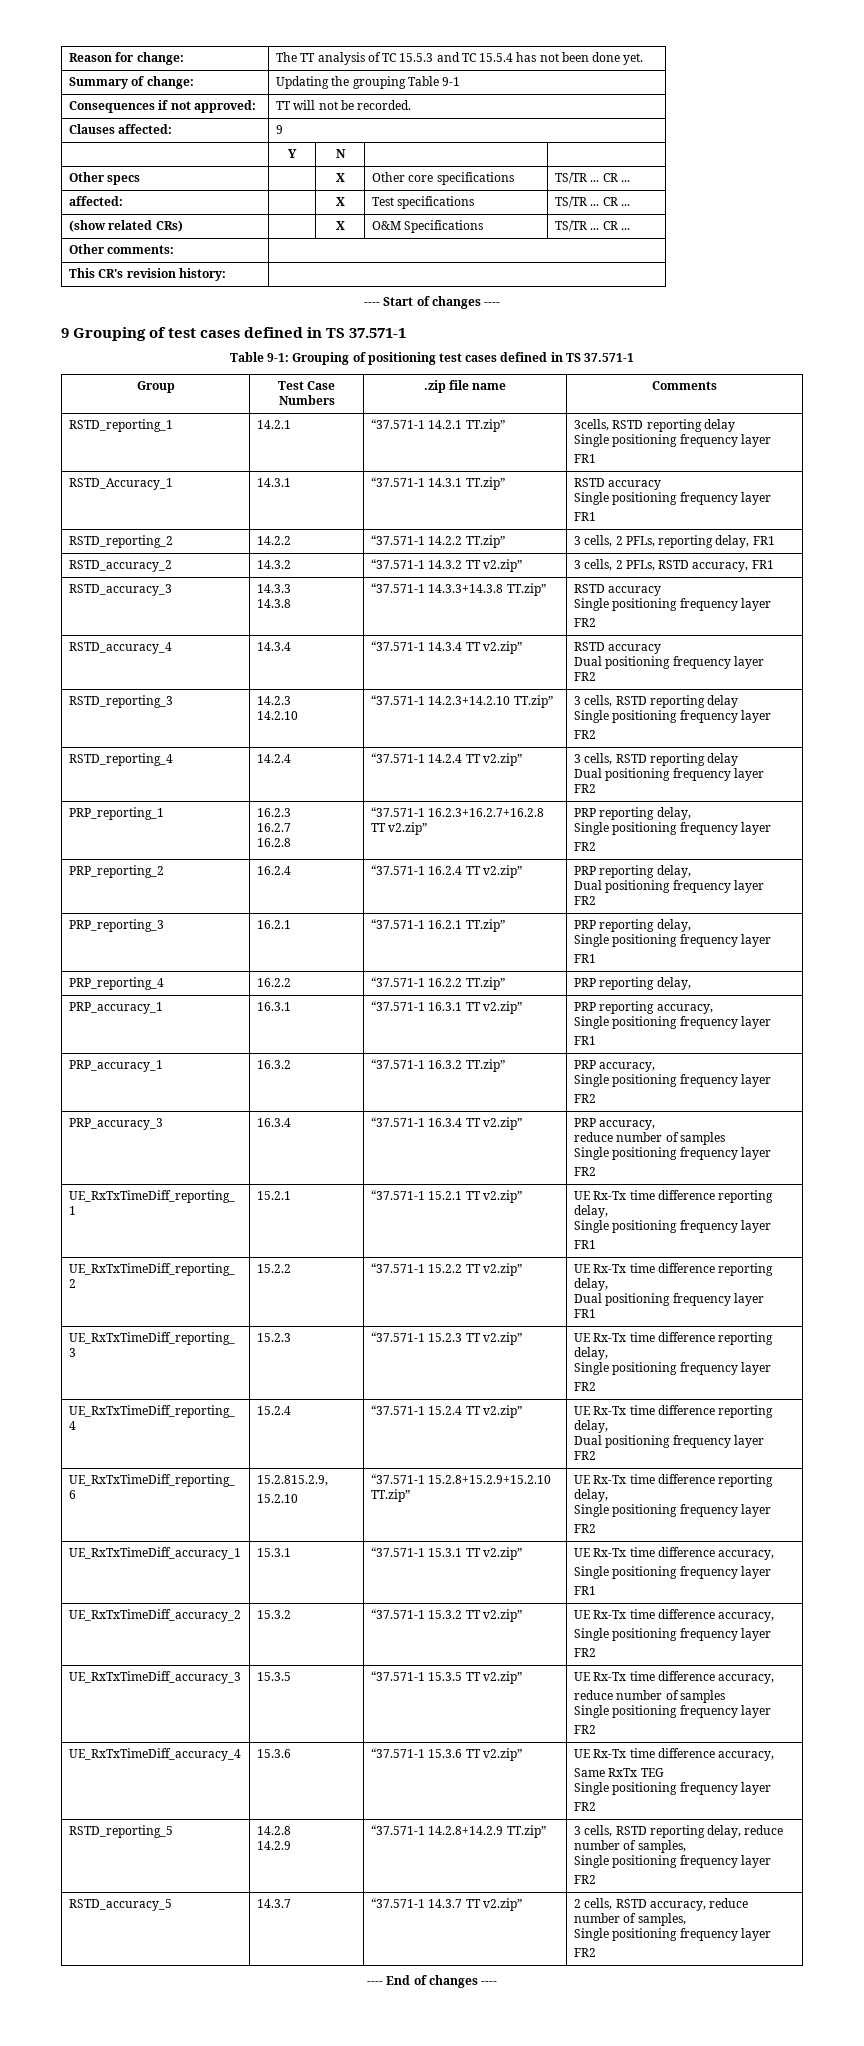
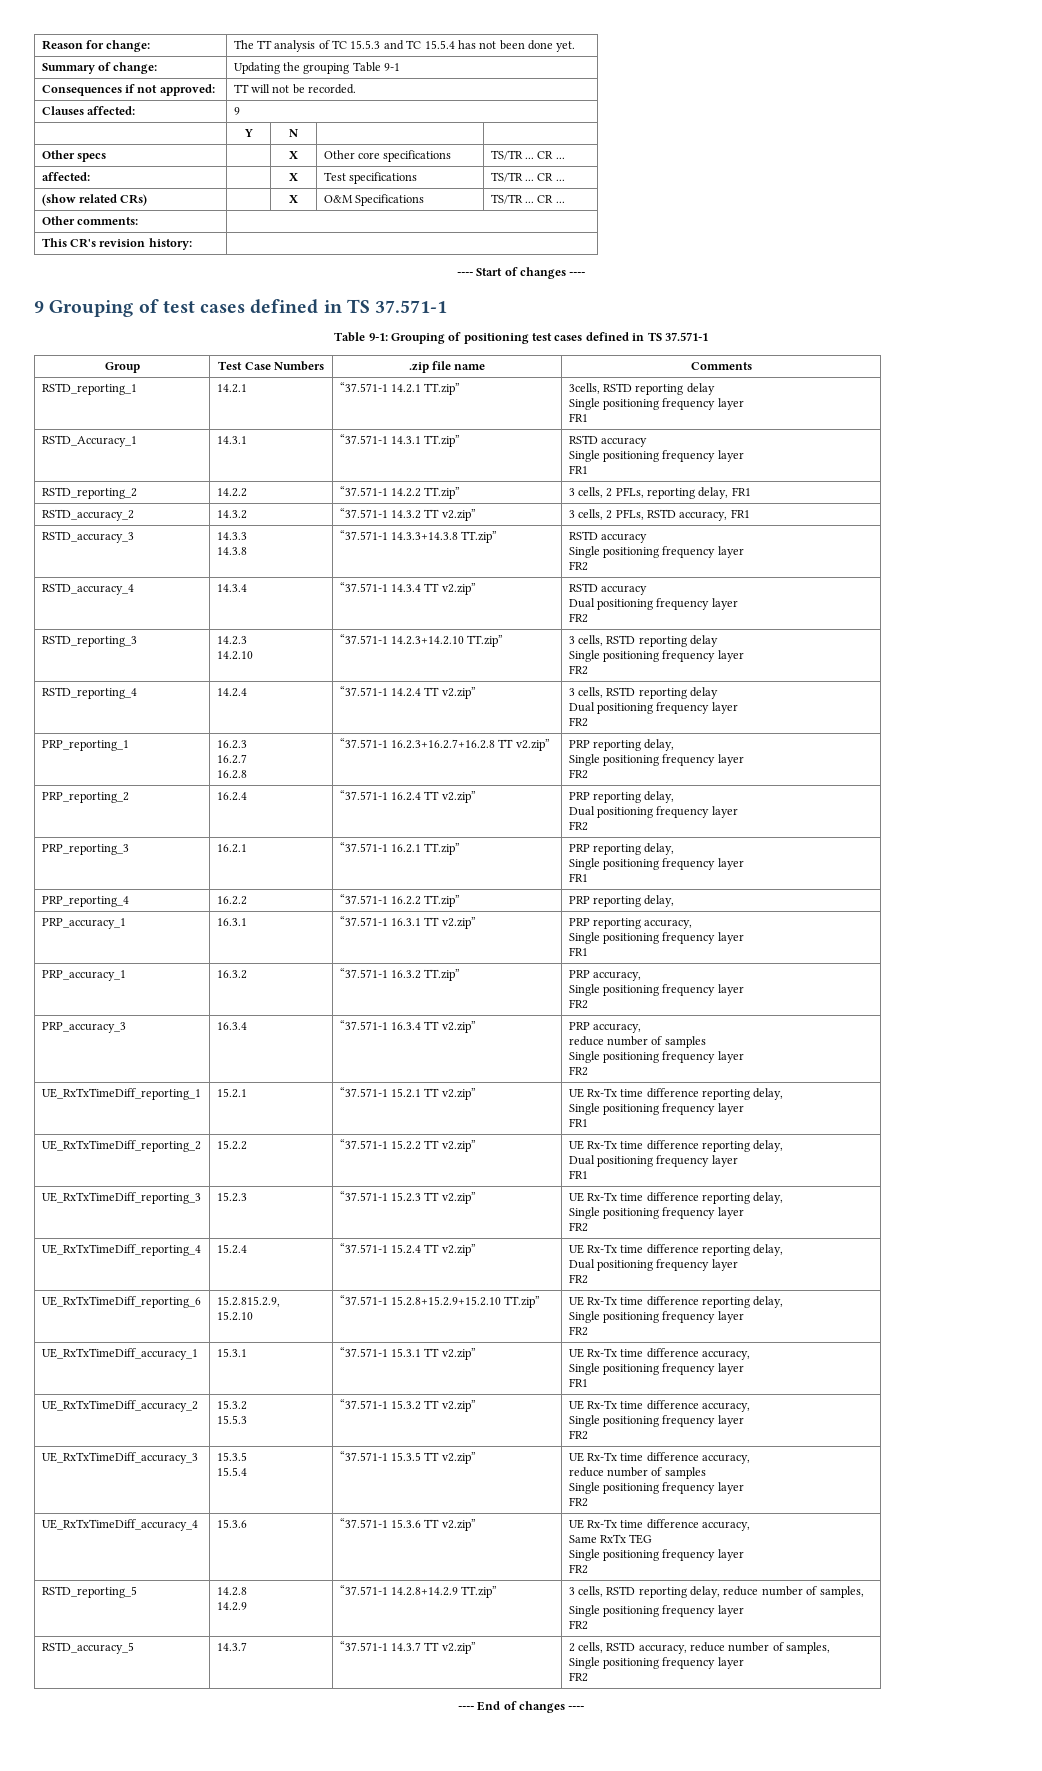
(292, 1614) none -> [216,1415,247,1424] // 15.5.3
(292, 1676) none -> [216,1467,247,1476] // 15.5.4

